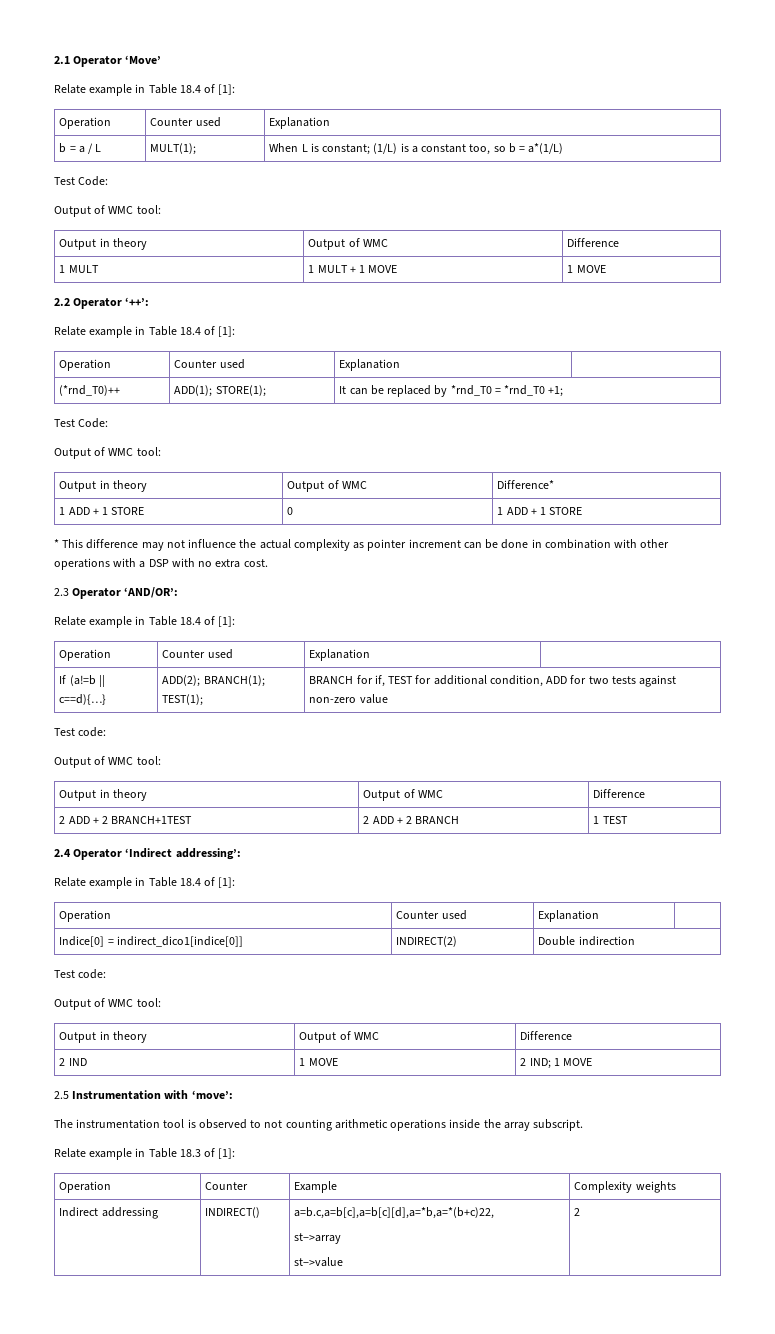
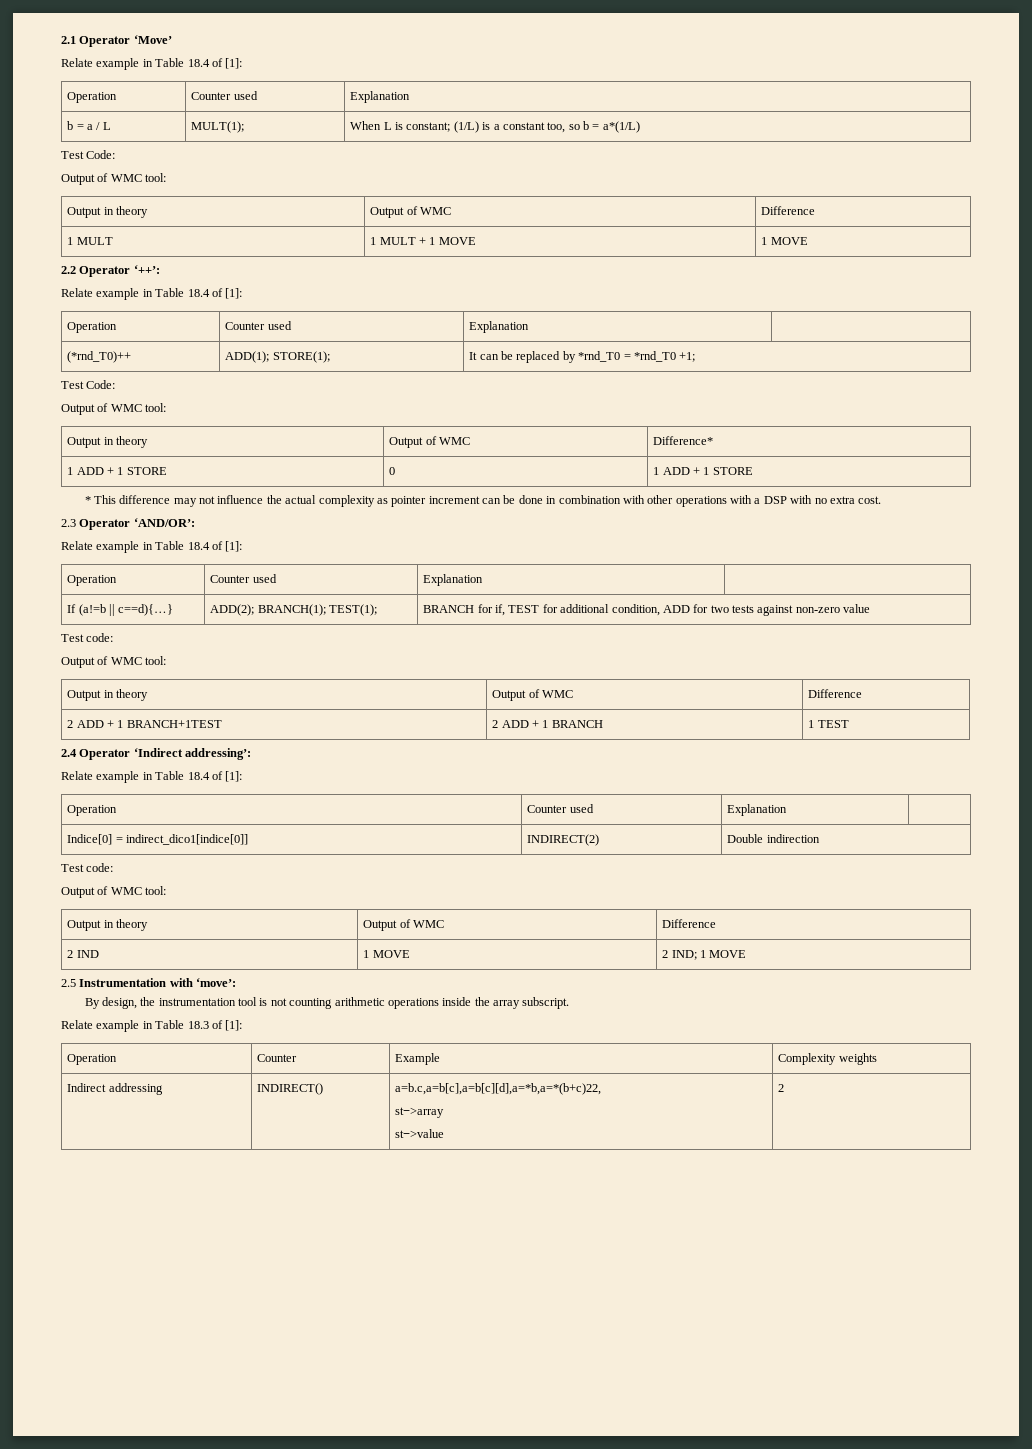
[102,816,109,824] 2 -> [117,720,124,728] 1
[406,816,413,824] 2 -> [542,720,549,728] 1
[54,1119,73,1128] The -> [84,997,156,1009] By design, the
[198,1119,262,1129] observed to -> (268, 1002) none

